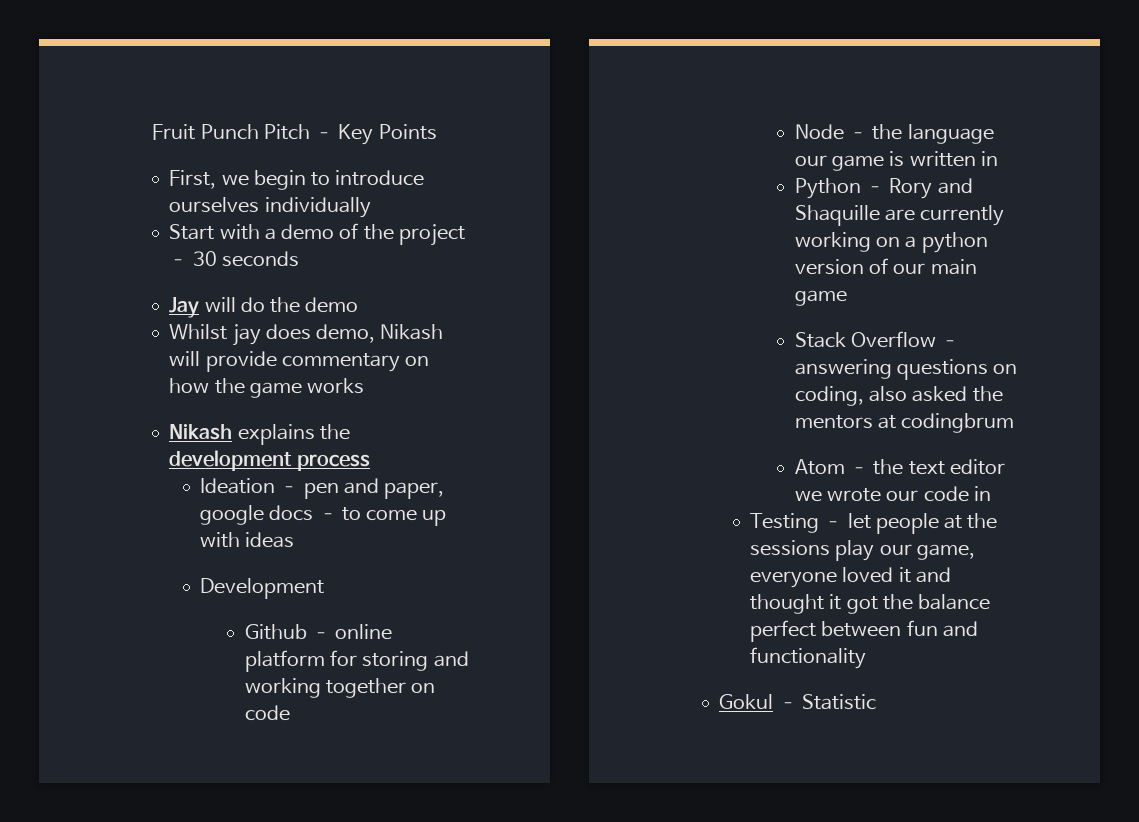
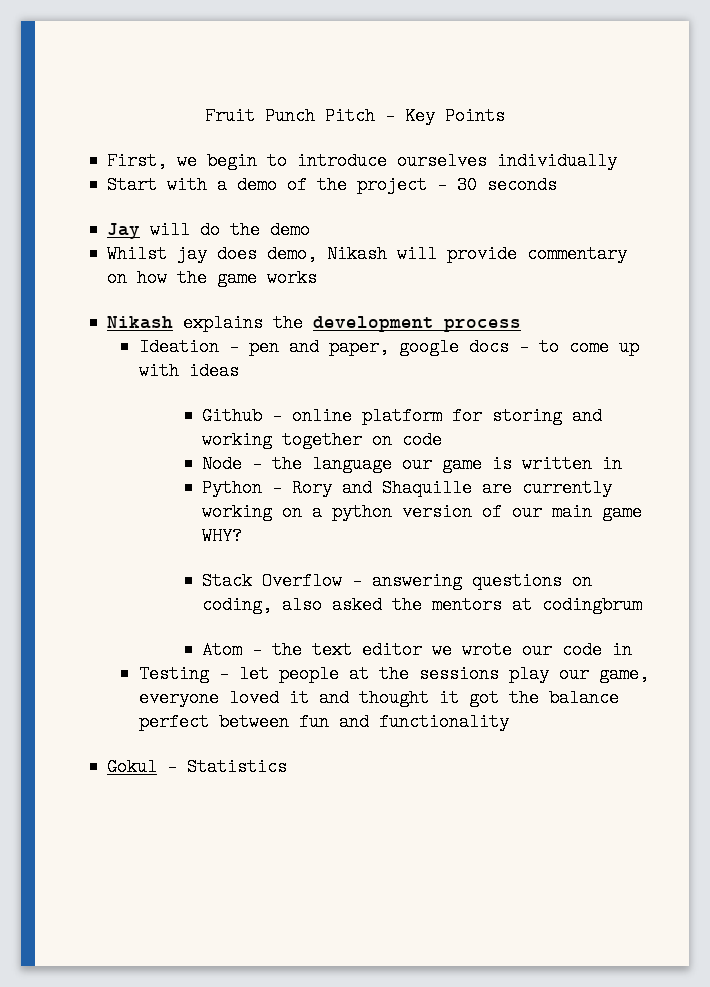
[200,578,325,599] // Development -> (239, 371) none
(847, 298) none -> [202,527,243,545] WHY?
[801,694,876,710] Statistic -> [187,758,288,776] Statistics

